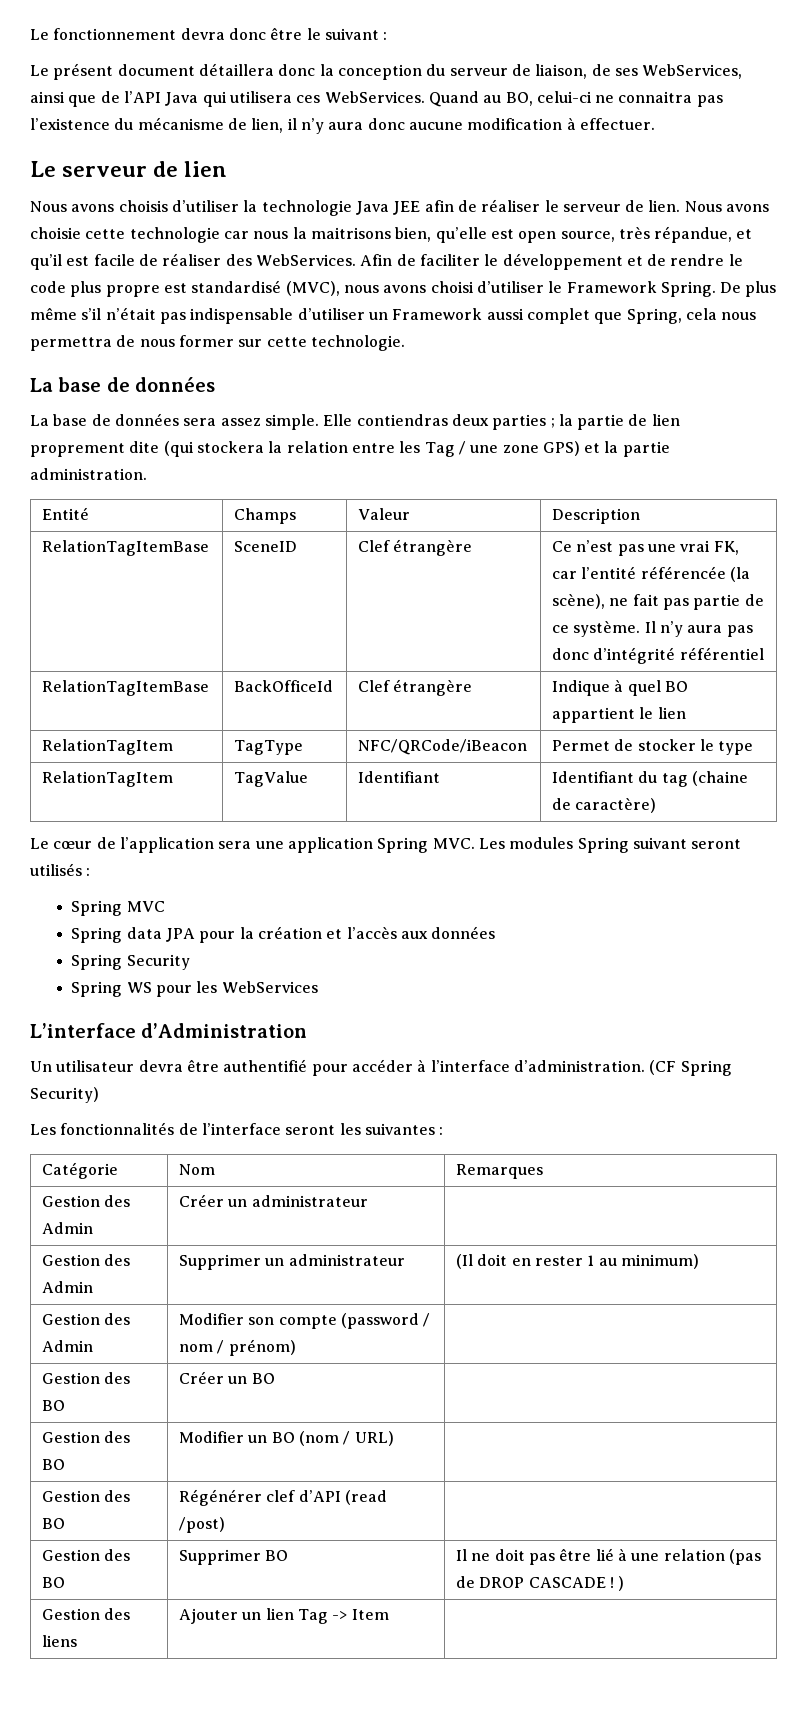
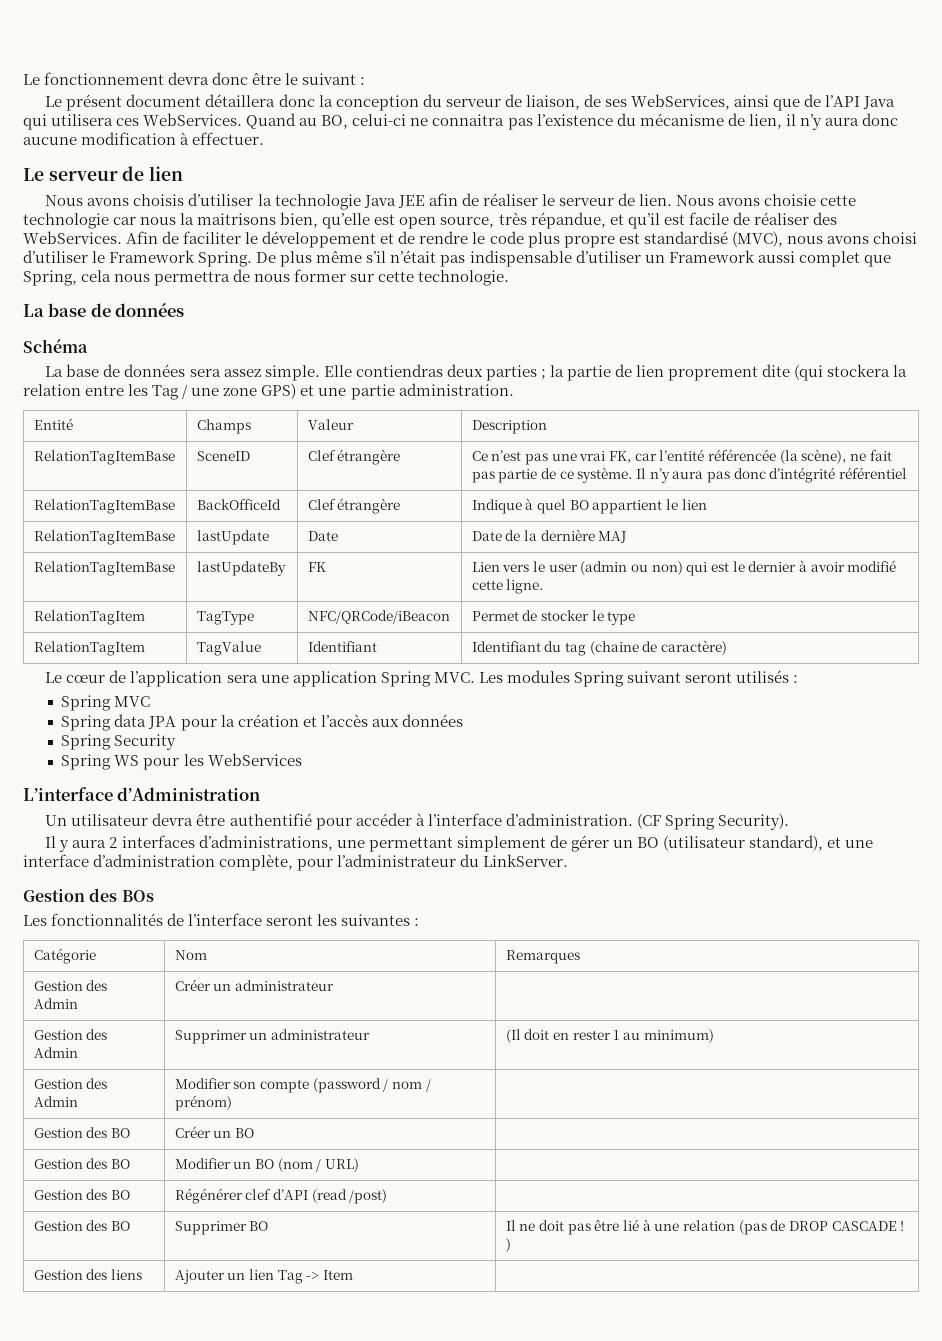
(216, 384) none -> [23,339,88,353] // Schéma
[604,441,619,453] la -> [318,388,347,396] une
(686, 713) none -> [33,530,175,545] [196,530,269,545] [307,531,338,541] [471,529,627,543] [33,561,175,576] [196,561,286,576] [307,562,326,572] [471,560,897,576] [471,579,544,594] // RelationTagItemBase | lastUpdate | Date | Date de la dernière MAJ // RelationTagItemBase | lastUpdateBy | FK | Lien vers le user (admin ou non) qui est le dernier à avoir modifié cette ligne.
[30,1087,99,1103] Security) -> [717,813,789,830] [45,835,874,852] [23,854,569,871] [23,888,154,902] Security). // Il y aura 2 interfaces d’administrations, une permettant simplement de gérer un BO (utilisateur standard), et une interface d’administration complète, pour l’administrateur du LinkServer. // Gestion des BOs

